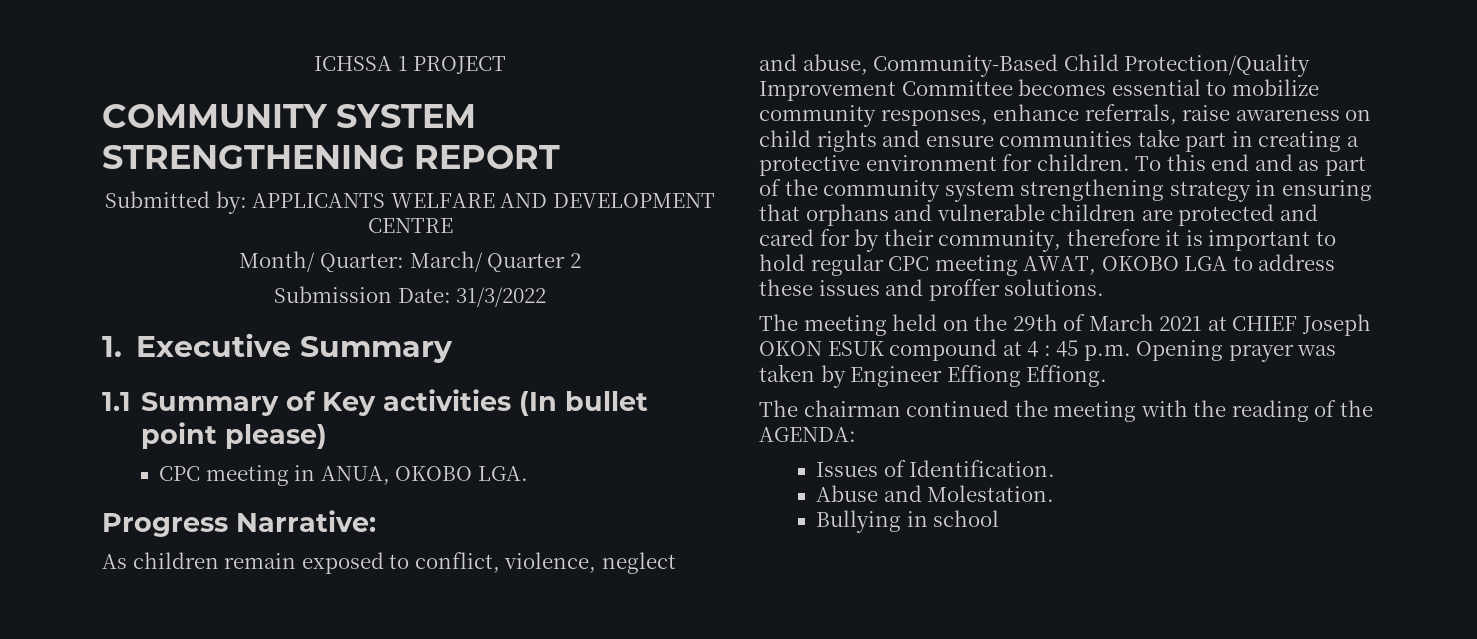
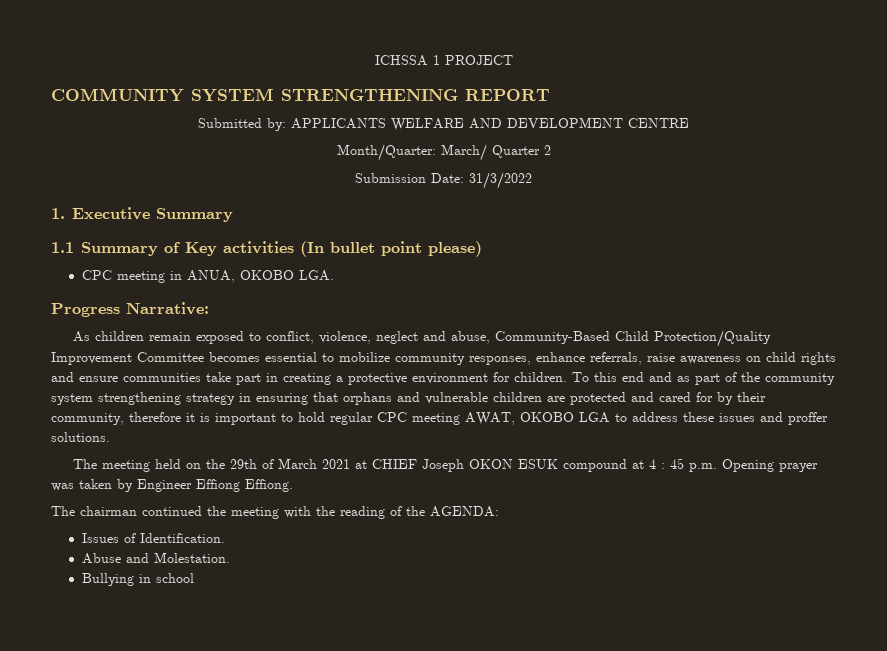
[239,251,404,272] Month/ Quarter: -> [336,144,436,161] Month/Quarter:

